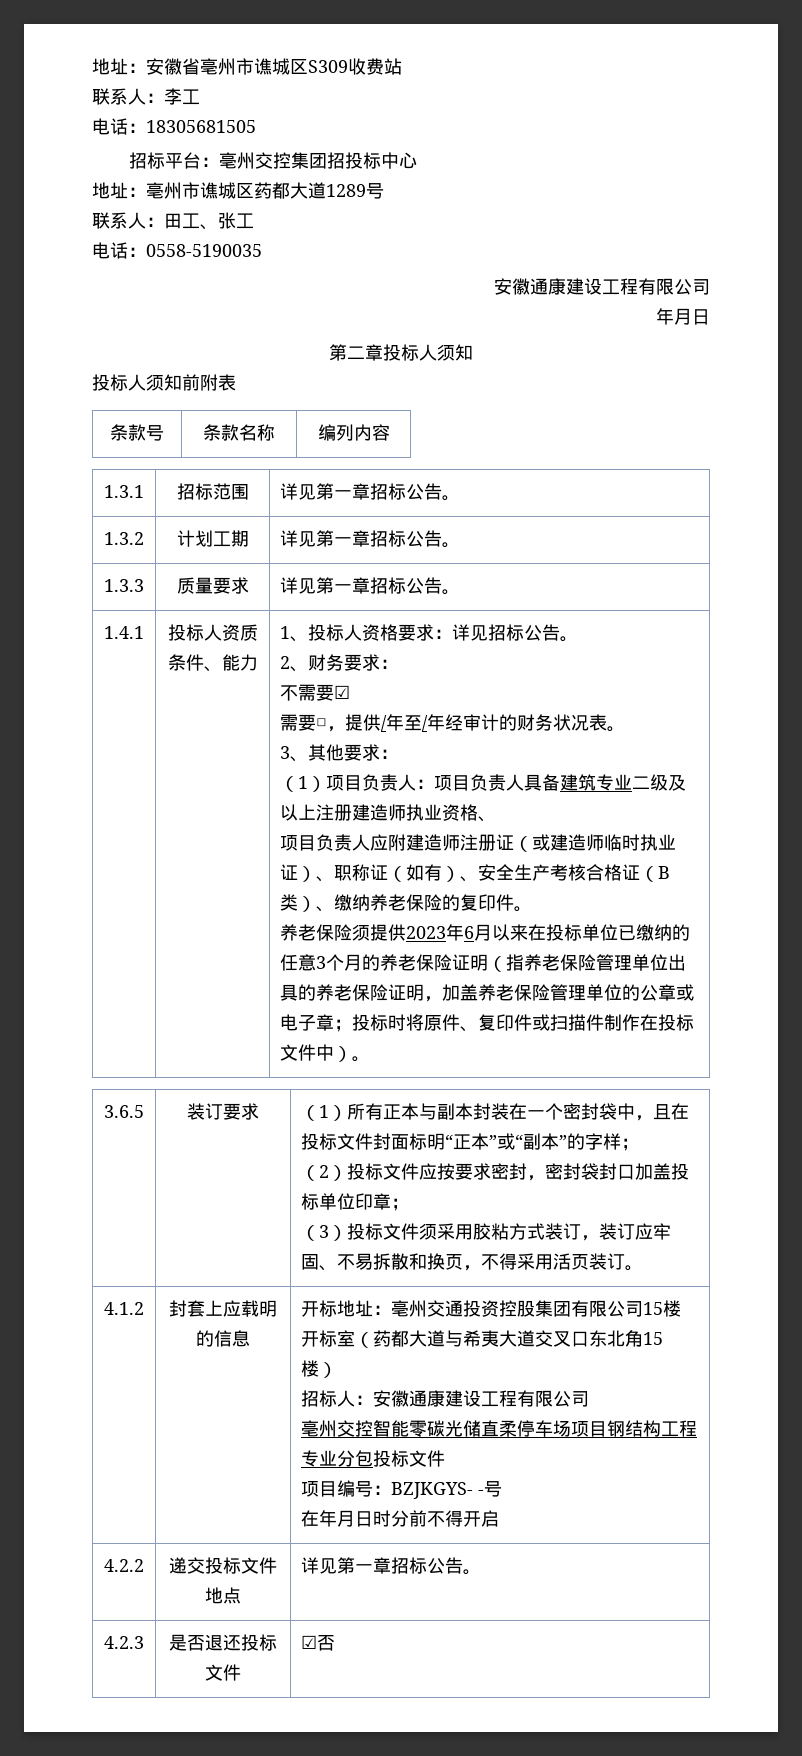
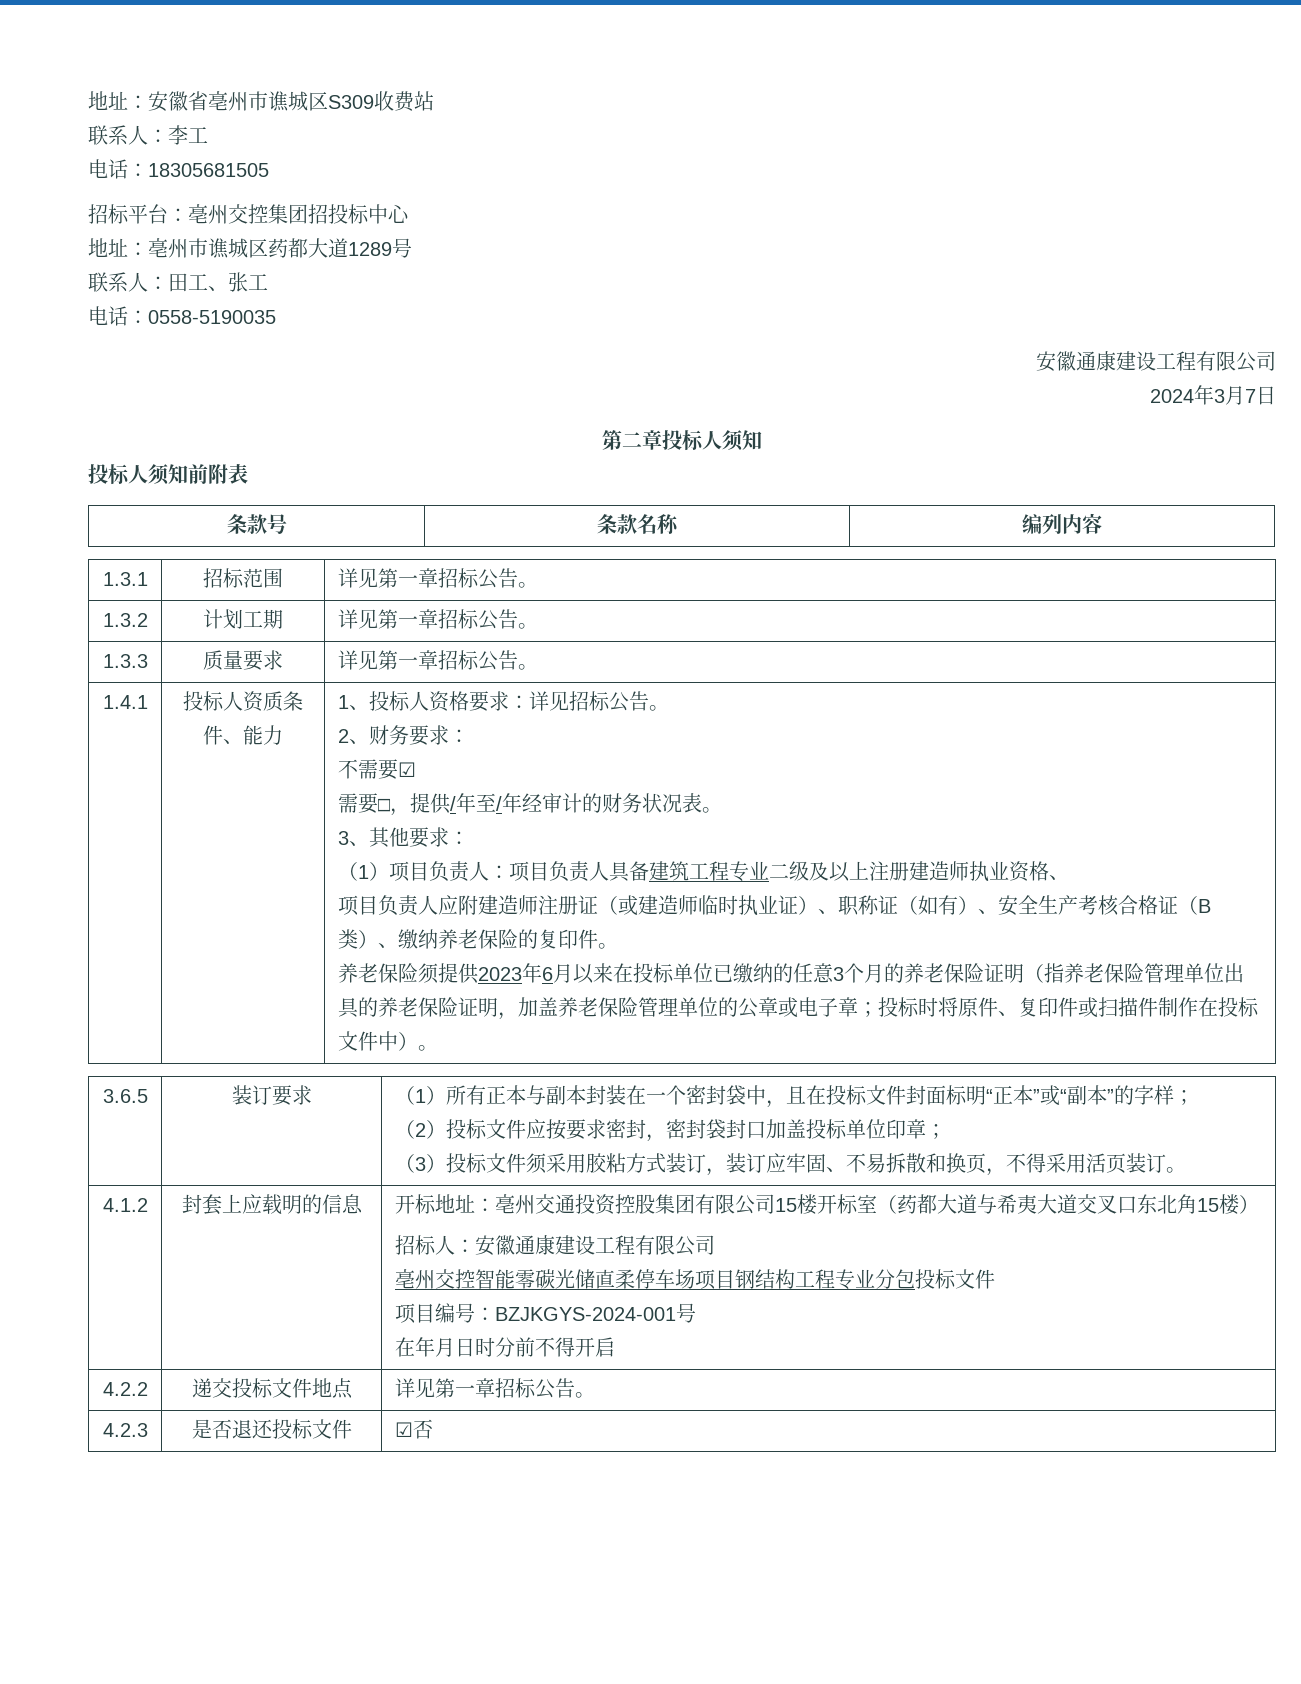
[656,308,692,325] 年月 -> [1150,385,1256,405] 2024年3月7
(597, 782) none -> [688,861,729,881] 工程
[391,1482,485,1499] BZJKGYS- - -> [494,1307,676,1321] BZJKGYS-2024-001

